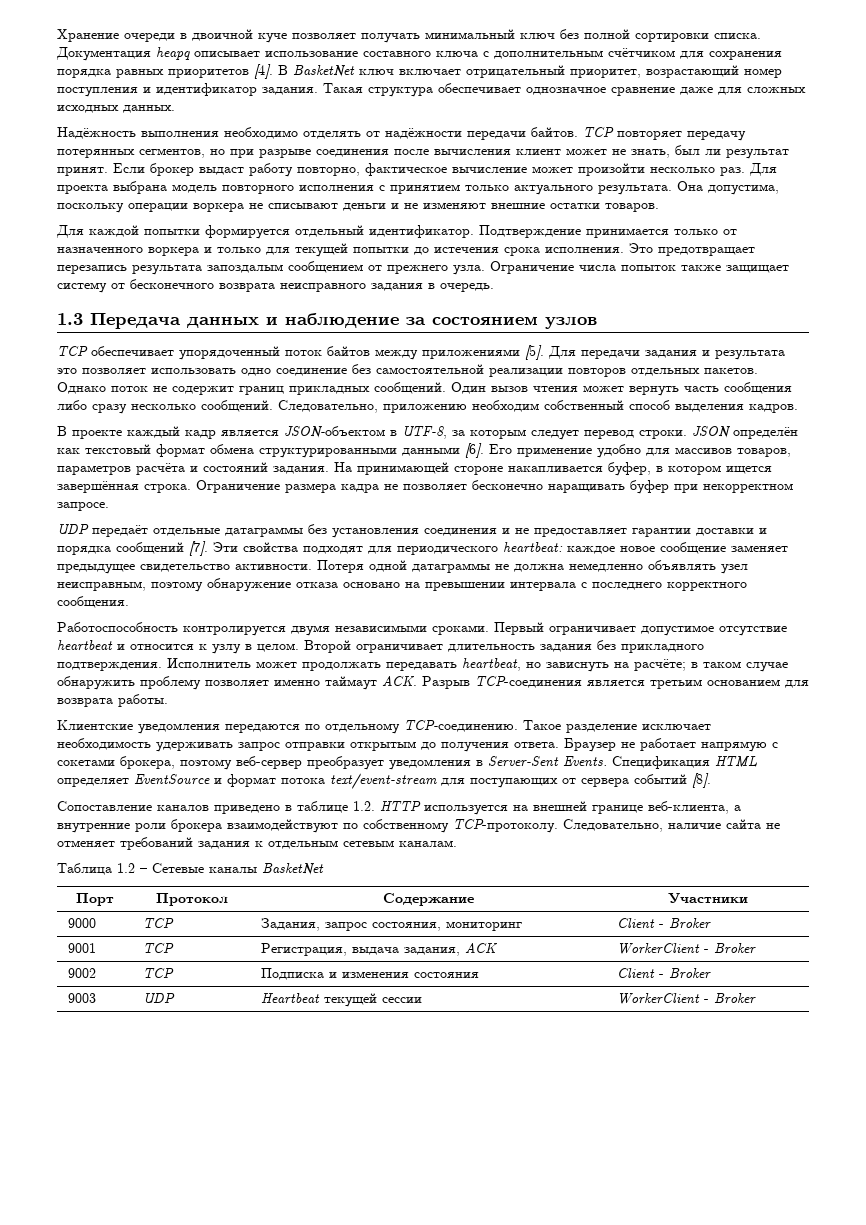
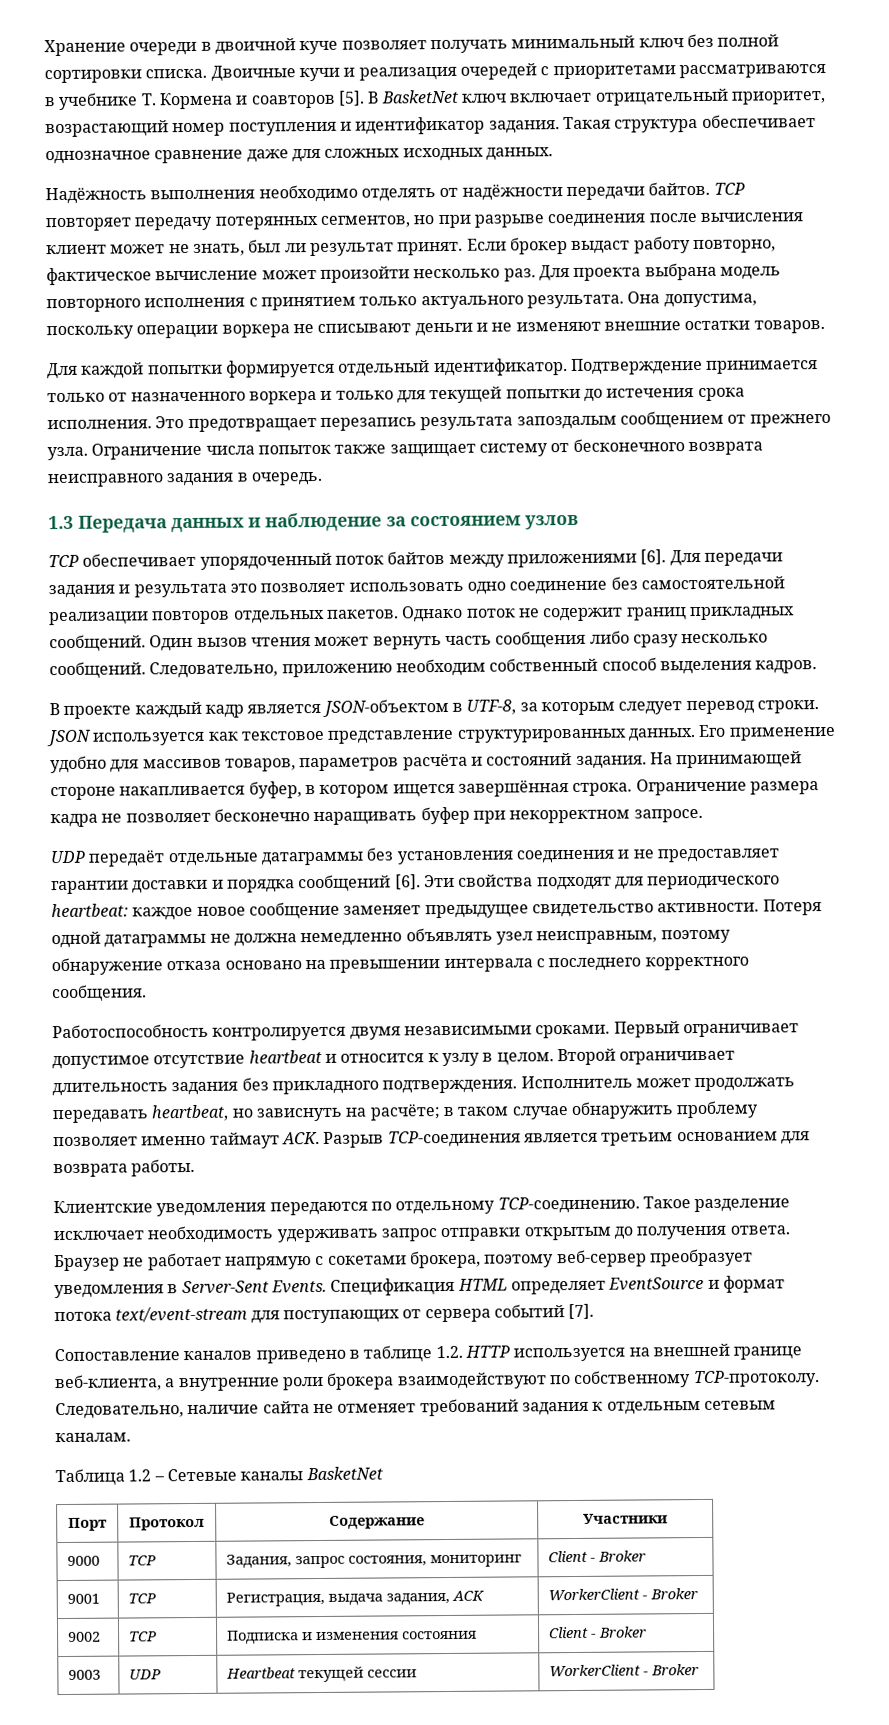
[56,47,782,61] [57,64,273,79] Документация heapq описывает использование составного ключа с дополнительным счётчиком для сохранения порядка равных приоритетов [4]. -> [210,63,826,82] [44,90,365,111] Двоичные кучи и реализация очередей с приоритетами рассматриваются в учебнике Т. Кормена и соавторов [5].
[525,345,544,360] [5]. -> [640,549,667,565] [6].
[733,427,798,439] [57,443,484,458] определён как текстовый формат обмена структурированными данными [6]. -> [92,728,696,746] используется как текстовое представление структурированных данных.
[189,541,208,556] [7]. -> [394,874,421,890] [6].
[692,773,711,788] [8]. -> [568,1303,595,1320] [7].

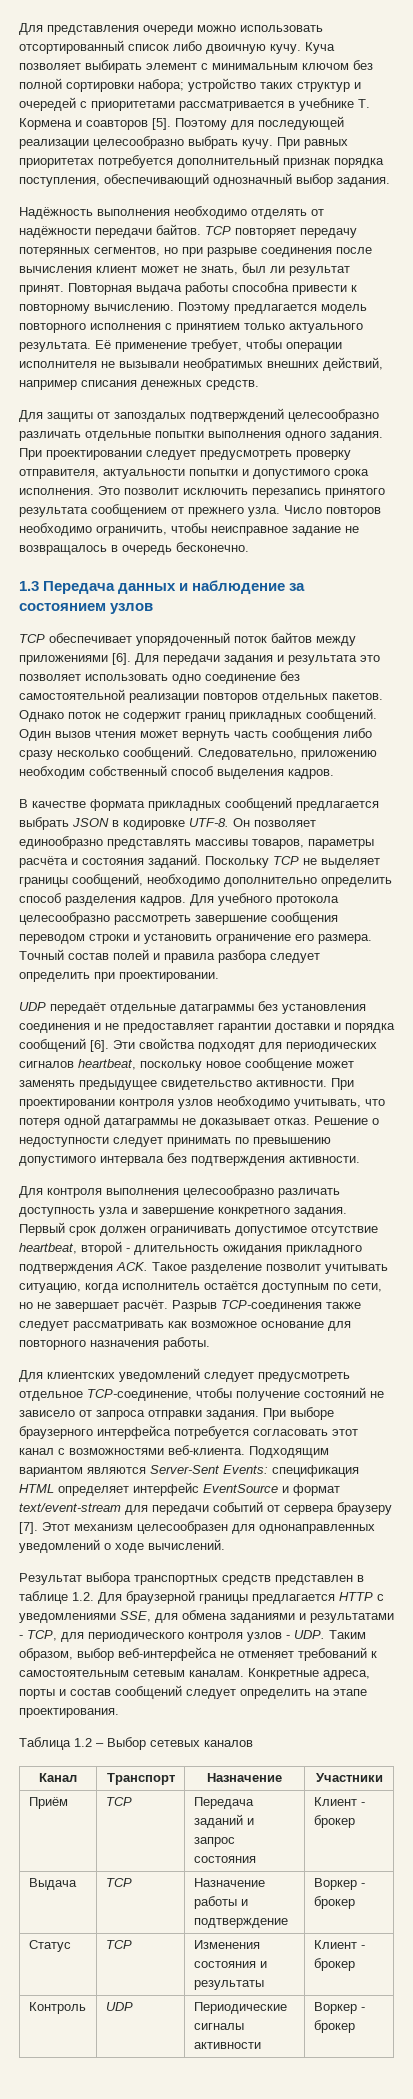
[44,33,780,57] [44,65,457,84] Хранение очереди в двоичной куче позволяет получать минимальный ключ без полной сортировки списка. Двоичные кучи и реализация -> [19,23,323,35] [19,40,335,54] [19,60,373,73] [19,78,361,92] Для представления очереди можно использовать отсортированный список либо двоичную кучу. Куча позволяет выбирать элемент с минимальным ключом без полной сортировки набора; устройство таких структур и
[678,63,826,79] рассматриваются -> [179,101,284,111] рассматривается
[367,88,826,106] [45,114,816,138] [45,147,553,165] В BasketNet ключ включает отрицательный приоритет, возрастающий номер поступления и идентификатор задания. Такая структура обеспечивает однозначное сравнение даже для сложных исходных данных. -> [175,116,344,130] [19,136,348,149] [19,154,384,168] [19,173,390,187] Поэтому для последующей реализации целесообразно выбрать кучу. При равных приоритетах потребуется дополнительный признак порядка поступления, обеспечивающий однозначный выбор задания.
[466,236,776,255] [46,262,717,286] Если брокер выдаст работу повторно, фактическое вычисление может произойти несколько раз. Для проекта выбрана -> [68,282,357,295] [19,302,317,314] Повторная выдача работы способна привести к повторному вычислению. Поэтому предлагается
[627,291,757,308] [46,319,825,340] [47,357,819,380] [47,386,745,405] [47,410,831,433] [47,438,763,461] [47,471,323,488] Она допустима, поскольку операции воркера не списывают деньги и не изменяют внешние остатки товаров. // Для каждой попытки формируется отдельный идентификатор. Подтверждение принимается только от назначенного воркера и только для текущей попытки до истечения срока исполнения. Это предотвращает перезапись результата запоздалым сообщением от прежнего узла. Ограничение числа попыток также защищает систему от бесконечного возврата неисправного задания в очередь. -> [95,339,342,352] [19,357,383,371] [19,380,259,390] [19,408,379,422] [19,431,383,441] [19,448,351,460] [19,469,369,479] [19,486,385,498] [19,504,381,517] [19,523,359,536] [19,542,249,555] Её применение требует, чтобы операции исполнителя не вызывали необратимых внешних действий, например списания денежных средств. // Для защиты от запоздалых подтверждений целесообразно различать отдельные попытки выполнения одного задания. При проектировании следует предусмотреть проверку отправителя, актуальности попытки и допустимого срока исполнения. Это позволит исключить перезапись принятого результата сообщением от прежнего узла. Число повторов необходимо ограничить, чтобы неисправное задание не возвращалось в очередь бесконечно.
[63,698,819,719] [46,724,836,747] [50,751,803,774] [50,778,819,801] [50,806,703,828] проекте каждый кадр является JSON-объектом в UTF-8, за которым следует перевод строки. JSON используется как текстовое представление структурированных данных. Его применение удобно для массивов товаров, параметров расчёта и состояний задания. На принимающей стороне накапливается буфер, в котором ищется завершённая строка. Ограничение размера кадра не позволяет бесконечно наращивать буфер при некорректном запросе. -> [32,797,379,811] [19,817,316,830] [19,836,374,849] [19,854,380,868] [19,873,392,887] [19,893,339,906] [19,912,338,925] [19,934,372,944] [19,949,320,963] [19,972,219,982] качестве формата прикладных сообщений предлагается выбрать JSON в кодировке UTF-8. Он позволяет единообразно представлять массивы товаров, параметры расчёта и состояния заданий. Поскольку TCP не выделяет границы сообщений, необходимо дополнительно определить способ разделения кадров. Для учебного протокола целесообразно рассмотреть завершение сообщения переводом строки и установить ограничение его размера. Точный состав полей и правила разбора следует определить при проектировании.
[647,875,781,890] [51,899,822,921] [51,927,731,949] [51,956,749,976] [51,984,147,1003] [52,1021,799,1041] [52,1048,736,1070] [52,1075,796,1097] [52,1100,760,1124] [53,1130,810,1149] [53,1158,196,1178] [53,1196,791,1217] [53,1225,790,1244] [54,1248,753,1272] [54,1277,456,1299] периодического heartbeat: каждое новое сообщение заменяет предыдущее свидетельство активности. Потеря одной датаграммы не должна немедленно объявлять узел неисправным, поэтому обнаружение отказа основано на превышении интервала с последнего корректного сообщения. // Работоспособность контролируется двумя независимыми сроками. Первый ограничивает допустимое отсутствие heartbeat и относится к узлу в целом. Второй ограничивает длительность задания без прикладного подтверждения. Исполнитель может продолжать передавать heartbeat, но зависнуть на расчёте; в таком случае обнаружить проблему позволяет именно таймаут ACK. Разрыв TCP-соединения является третьим основанием для возврата работы. // Клиентские уведомления передаются по отдельному TCP-соединению. Такое разделение исключает необходимость удерживать запрос отправки открытым до получения ответа. Браузер не работает напрямую с сокетами брокера, поэтому веб-сервер преобразует уведомления в Server-Sent Events. Спецификация -> [286,1042,377,1052] [19,1058,354,1071] [19,1078,354,1090] [19,1096,385,1109] [19,1114,379,1128] [19,1137,331,1147] [19,1153,360,1166] [19,1185,340,1198] [19,1207,347,1217] [19,1222,378,1236] [19,1241,362,1255] [19,1262,388,1274] [19,1281,382,1293] [19,1300,361,1312] [19,1321,351,1331] [19,1337,210,1350] [19,1368,350,1382] [19,1387,384,1401] [19,1407,334,1420] [19,1425,358,1439] [19,1445,329,1458] [19,1465,359,1477] периодических сигналов heartbeat, поскольку новое сообщение может заменять предыдущее свидетельство активности. При проектировании контроля узлов необходимо учитывать, что потеря одной датаграммы не доказывает отказ. Решение о недоступности следует принимать по превышению допустимого интервала без подтверждения активности. // Для контроля выполнения целесообразно различать доступность узла и завершение конкретного задания. Первый срок должен ограничивать допустимое отсутствие heartbeat, второй - длительность ожидания прикладного подтверждения ACK. Такое разделение позволит учитывать ситуацию, когда исполнитель остаётся доступным по сети, но не завершает расчёт. Разрыв TCP-соединения также следует рассматривать как возможное основание для повторного назначения работы. // Для клиентских уведомлений следует предусмотреть отдельное TCP-соединение, чтобы получение состояний не зависело от запроса отправки задания. При выборе браузерного интерфейса потребуется согласовать этот канал с возможностями веб-клиента. Подходящим вариантом являются Server-Sent Events: спецификация
(606, 1287) none -> [133,1482,199,1496] интерфейс
[54,1311,112,1322] потока -> (340, 1490) none
[282,1309,400,1324] поступающих -> [152,1501,263,1515] передачи событий
[493,1304,565,1318] событий -> [337,1502,392,1515] браузеру
[54,1343,803,1364] [55,1370,820,1392] [55,1398,776,1420] [55,1432,131,1443] [55,1466,383,1487] [68,1517,107,1531] [129,1516,205,1531] [329,1515,425,1530] // Сопоставление каналов приведено в таблице 1.2. HTTP используется на внешней границе веб-клиента, а внутренние роли брокера взаимодействуют по собственному TCP-протоколу. Следовательно, наличие сайта не отменяет требований задания к отдельным сетевым каналам. // Таблица 1.2 – Сетевые каналы BasketNet // Порт | Протокол | Содержание -> [42,1521,375,1534] [19,1539,225,1553] [19,1572,364,1585] [19,1590,384,1604] [19,1610,394,1623] [19,1630,366,1642] [19,1647,377,1661] [19,1668,370,1680] [19,1685,367,1699] [19,1708,119,1718] [19,1737,253,1750] [39,1773,77,1782] [106,1773,175,1785] [207,1773,282,1782] Этот механизм целесообразен для однонаправленных уведомлений о ходе вычислений. // Результат выбора транспортных средств представлен в таблице 1.2. Для браузерной границы предлагается HTTP с уведомлениями SSE, для обмена заданиями и результатами - TCP, для периодического контроля узлов - UDP. Таким образом, выбор веб-интерфейса не отменяет требований к самостоятельным сетевым каналам. Конкретные адреса, порты и состав сообщений следует определить на этапе проектирования. // Таблица 1.2 – Выбор сетевых каналов // Канал | Транспорт | Назначение
[67,1555,101,1566] [128,1555,157,1566] [226,1554,523,1569] [548,1550,647,1563] [67,1593,101,1604] [128,1593,157,1604] [226,1590,485,1607] [548,1588,699,1601] [68,1631,102,1642] [129,1631,158,1642] [227,1630,478,1645] [549,1626,648,1639] [68,1669,102,1680] [129,1669,162,1680] [226,1666,418,1683] [549,1664,700,1677] 9000 | TCP | Задания, запрос состояния, мониторинг | Client - Broker // 9001 | TCP | Регистрация, выдача задания, ACK | WorkerClient - Broker // 9002 | TCP | Подписка и изменения состояния | Client - Broker // 9003 | UDP | Heartbeat текущей сессии | WorkerClient - Broker -> [28,1797,68,1809] [105,1797,132,1806] [193,1797,254,1809] [193,1814,254,1828] [193,1837,235,1847] [193,1856,256,1863] [313,1797,365,1806] [313,1815,355,1828] [28,1878,77,1890] [105,1878,132,1887] [193,1878,265,1887] [193,1896,248,1909] [193,1918,288,1928] [313,1878,365,1890] [313,1896,355,1909] [28,1940,71,1952] [105,1940,132,1949] [193,1940,260,1949] [193,1961,267,1968] [193,1980,264,1990] [313,1940,365,1949] [313,1958,355,1971] [28,2002,86,2014] [105,2002,133,2011] [193,2002,287,2014] [193,2023,244,2030] [193,2042,261,2049] [313,2002,365,2014] [313,2020,355,2033] Приём | TCP | Передача заданий и запрос состояния | Клиент - брокер // Выдача | TCP | Назначение работы и подтверждение | Воркер - брокер // Статус | TCP | Изменения состояния и результаты | Клиент - брокер // Контроль | UDP | Периодические сигналы активности | Воркер - брокер

